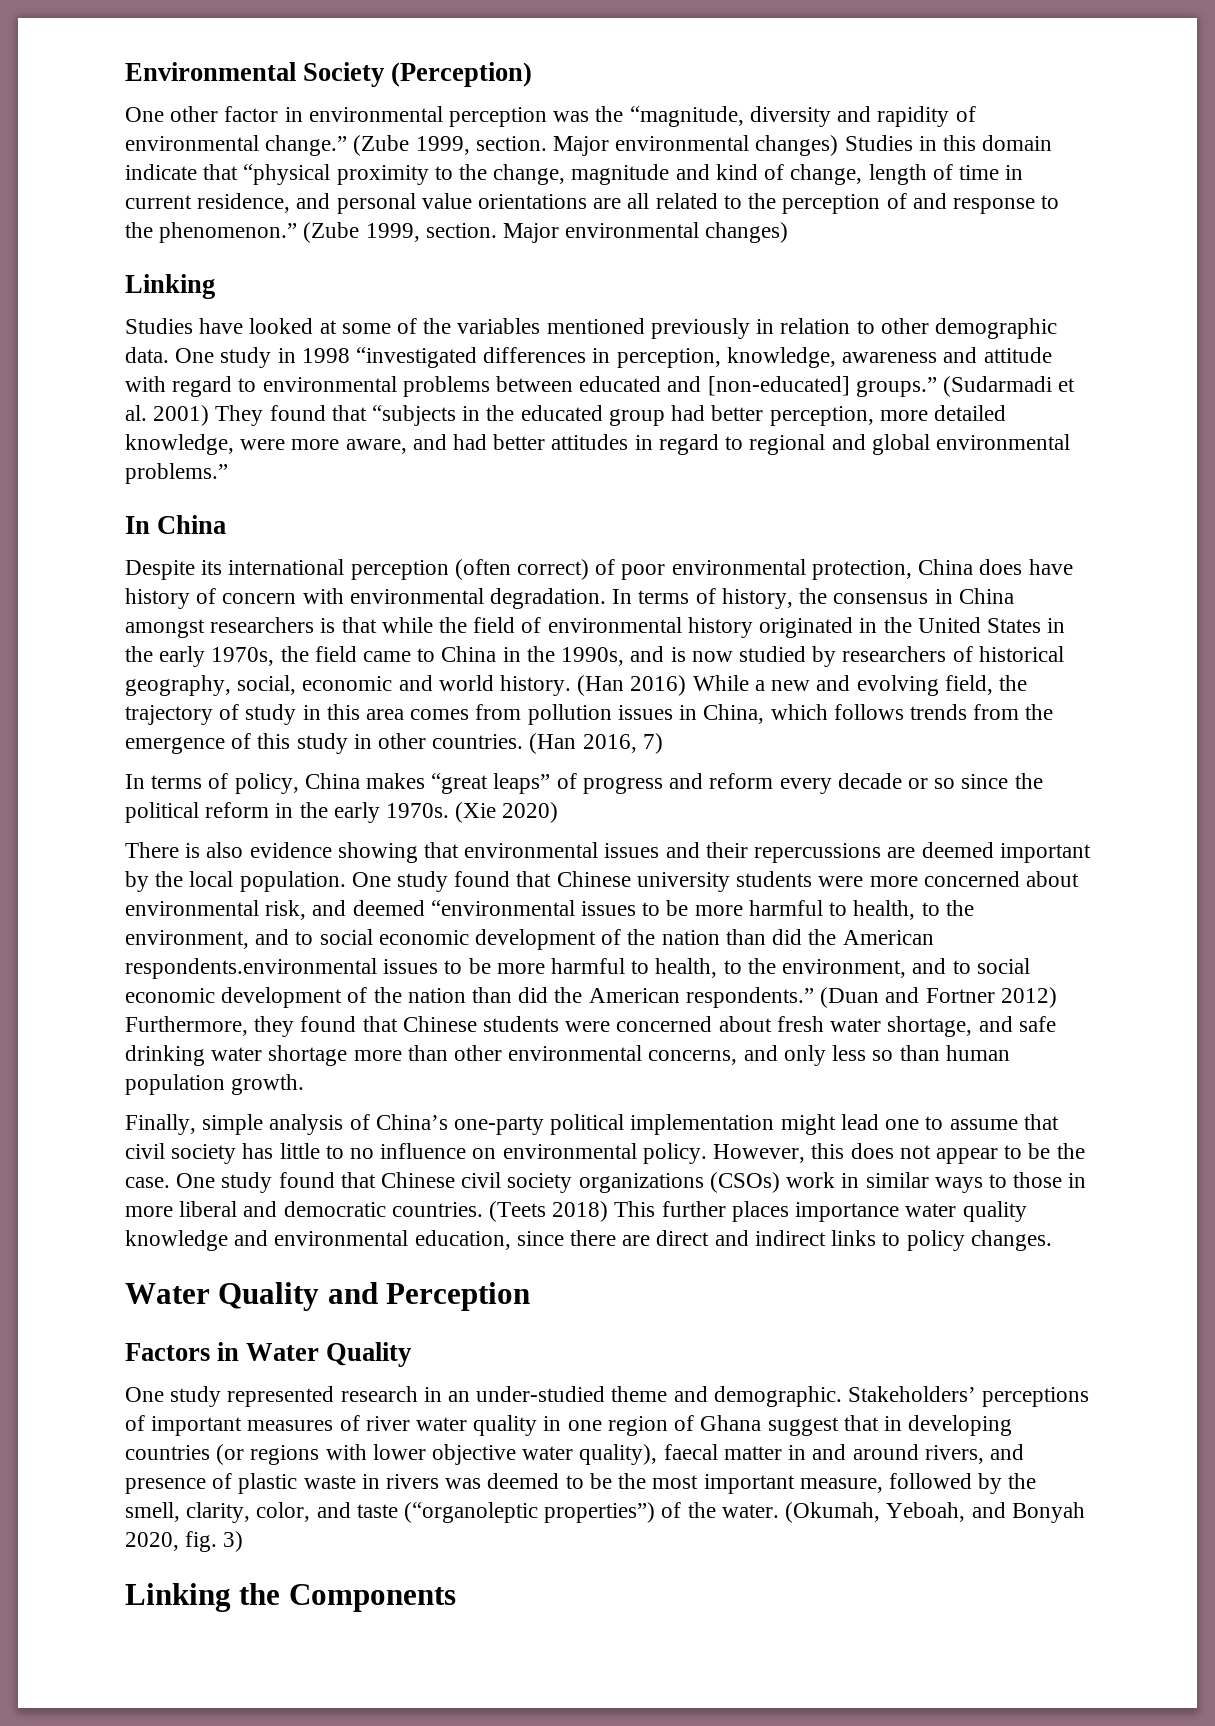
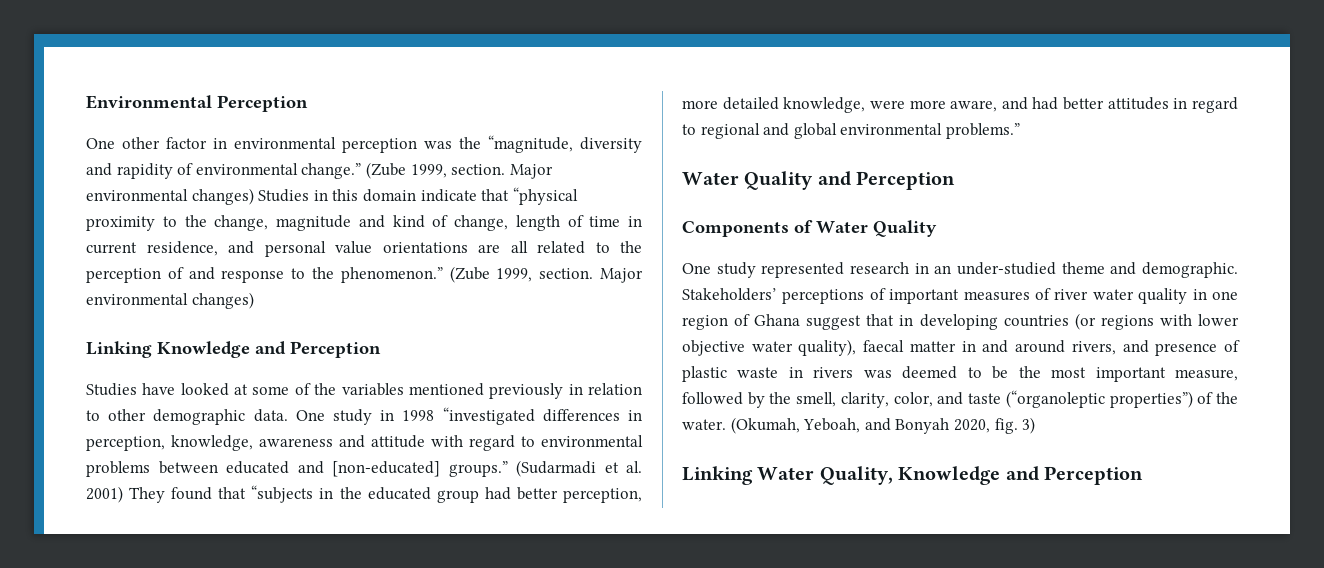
[303,62,533,87] Society (Perception) -> [217,95,308,112] Perception
(215, 286) none -> [157,341,381,358] Knowledge and Perception
[125,515,227,534] [125,559,1073,580] [125,588,1014,609] [125,617,1066,638] [125,646,1064,667] [125,675,1027,696] [125,704,1054,725] [125,733,663,754] [125,773,1043,794] [125,802,559,823] [125,842,1091,863] [125,871,1079,892] [125,900,974,920] [125,929,934,950] [125,958,1030,979] [125,987,1057,1008] [125,1016,1056,1037] [125,1045,1010,1066] [125,1074,305,1095] [125,1114,1059,1135] [125,1143,1085,1164] [125,1172,1087,1193] [125,1201,1027,1222] [125,1230,1052,1251] // In China // Despite its international perception (often correct) of poor environmental protection, China does have history of concern with environmental degradation. In terms of history, the consensus in China amongst researchers is that while the field of environmental history originated in the United States in the early 1970s, the field came to China in the 1990s, and is now studied by researchers of historical geography, social, economic and world history. (Han 2016) While a new and evolving field, the trajectory of study in this area comes from pollution issues in China, which follows trends from the emergence of this study in other countries. (Han 2016, 7) // In terms of policy, China makes “great leaps” of progress and reform every decade or so since the political reform in the early 1970s. (Xie 2020) // There is also evidence showing that environmental issues and their repercussions are deemed important by the local population. One study found that Chinese university students were more concerned about environmental risk, and deemed “environmental issues to be more harmful to health, to the environment, and to social economic development of the nation than did the American respondents.environmental issues to be more harmful to health, to the environment, and to social economic development of the nation than did the American respondents.” (Duan and Fortner 2012) Furthermore, they found that Chinese students were concerned about fresh water shortage, and safe drinking water shortage more than other environmental concerns, and only less so than human population growth. // Finally, simple analysis of China’s one-party political implementation might lead one to assume that civil society has little to no influence on environmental policy. However, this does not appear to be the case. One study found that Chinese civil society organizations (CSOs) work in similar ways to those in more liberal and democratic countries. (Teets 2018) This further places importance water quality knowledge and environmental education, since there are direct and indirect links to policy changes. -> (1020, 131) none
[125,1342,240,1361] Factors in -> [682,220,813,237] Components of
[239,1583,456,1612] the Components -> [757,466,1143,485] Water Quality, Knowledge and Perception

